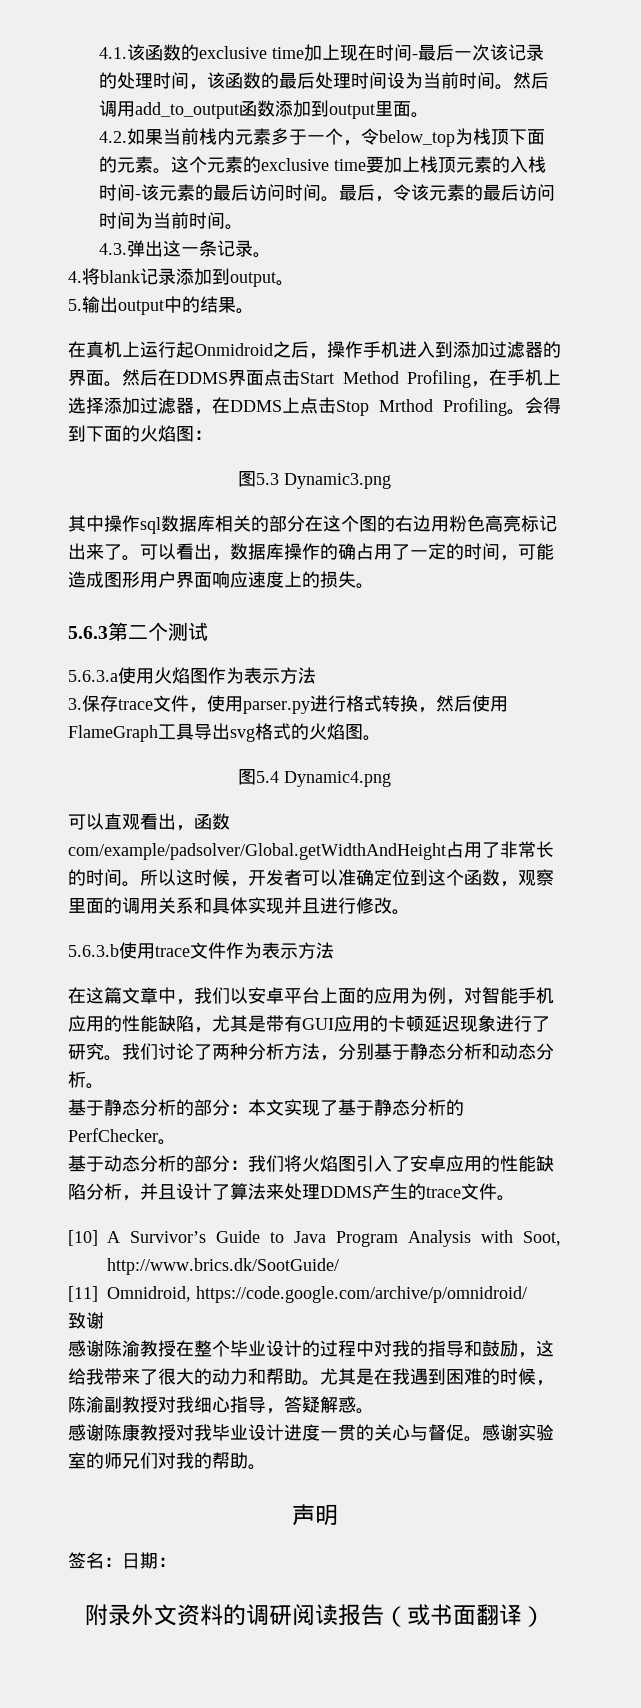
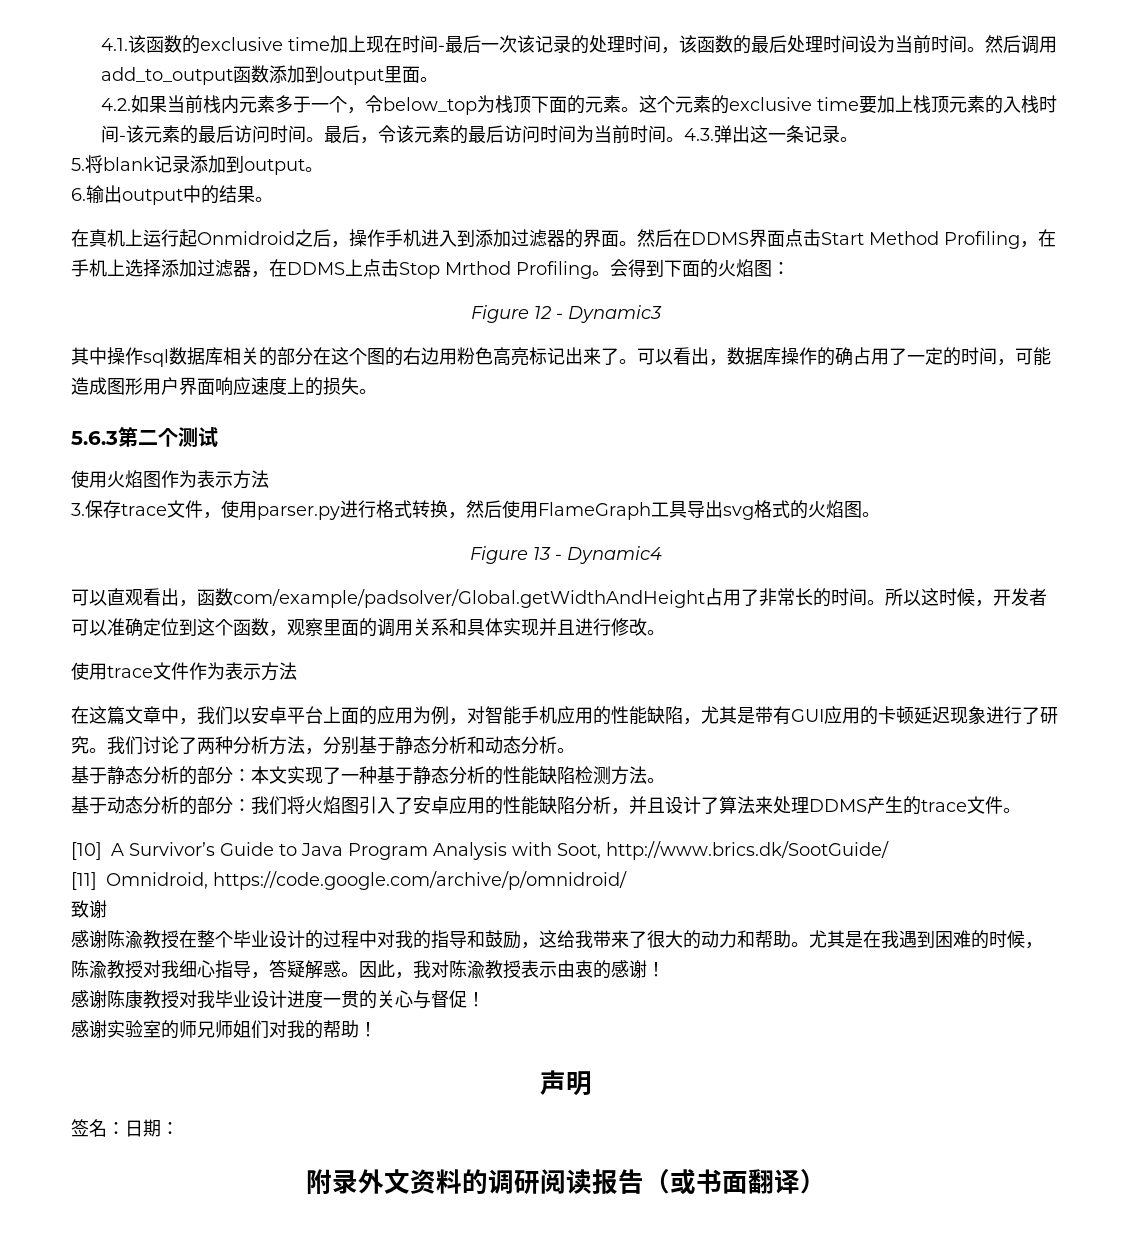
(244, 227) // -> (684, 139) none
[68,271,82,283] 4. -> [71,158,85,171] 5.
[68,299,82,311] 5. -> [71,188,86,201] 6.
[238,471,391,489] 图5.3 Dynamic3.png -> [470,305,662,323] Figure 12 - Dynamic3
[68,670,118,682] 5.6.3.a -> (218, 437) none
[238,769,391,787] 图5.4 Dynamic4.png -> [469,546,662,564] Figure 13 - Dynamic4
[68,944,119,957] 5.6.3.b -> (665, 632) none
[338,1099,464,1116] [68,1128,158,1142] 基于静态分析的PerfChecker -> [341,766,647,785] 一种基于静态分析的性能缺陷检测方法
[104,1396,122,1413] 副 -> (107, 969) none
(374, 1411) none -> [359,960,665,979] 因此，我对陈渝教授表示由衷的感谢！
[464,1436,482,1442] 。 -> [467,992,485,1007] ！ //
(140, 1461) none -> [215,1020,251,1038] 师姐
[248,1464,266,1470] 。 -> [359,1022,377,1037] ！

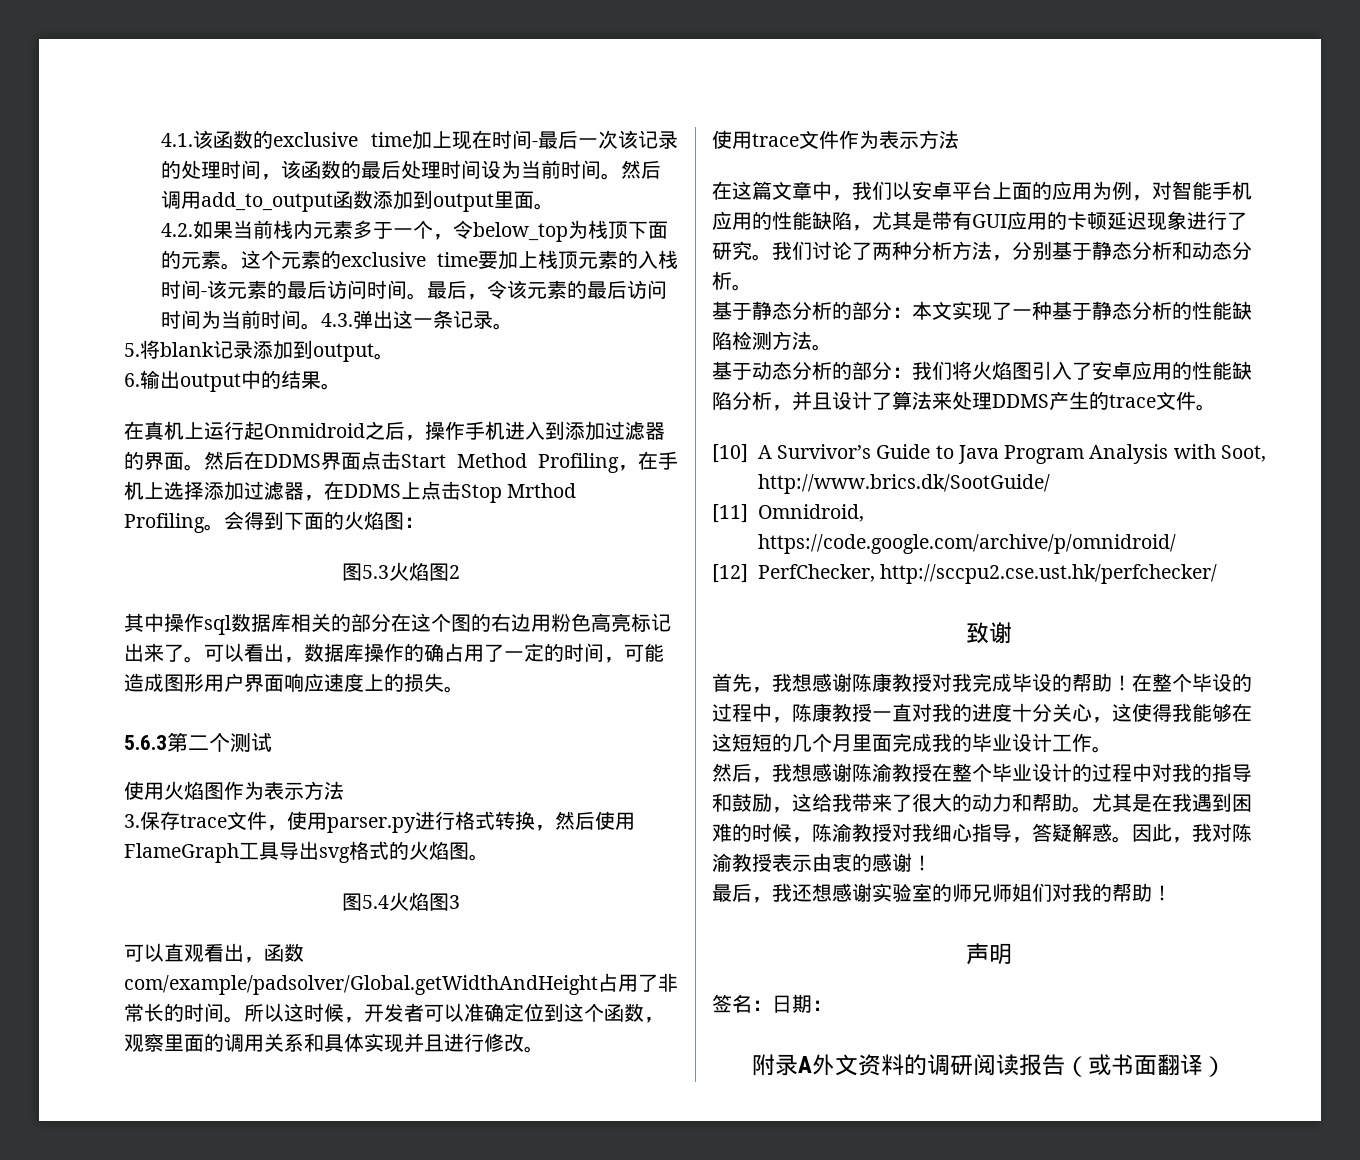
[470,305,662,323] Figure 12 - Dynamic3 -> [342,562,460,581] 图5.3火焰图2
[469,546,662,564] Figure 13 - Dynamic4 -> [342,892,460,911] 图5.4火焰图3
[71,900,107,918] 致谢 // -> [712,564,1218,584] [966,622,1012,644] [712,673,1252,693] [712,703,1252,723] [712,733,1112,753] [712,763,812,783] [12] PerfChecker, http://sccpu2.cse.ust.hk/perfchecker/ // 致谢 // 首先，我想感谢陈康教授对我完成毕设的帮助！在整个毕设的过程中，陈康教授一直对我的进度十分关心，这使得我能够在这短短的几个月里面完成我的毕业设计工作。 // 然后，我想
[71,990,485,1009] 感谢陈康教授对我毕业设计进度一贯的关心与督促！ // -> [712,883,832,903] 最后，我还想
(358, 1182) none -> [798,1056,812,1073] A

